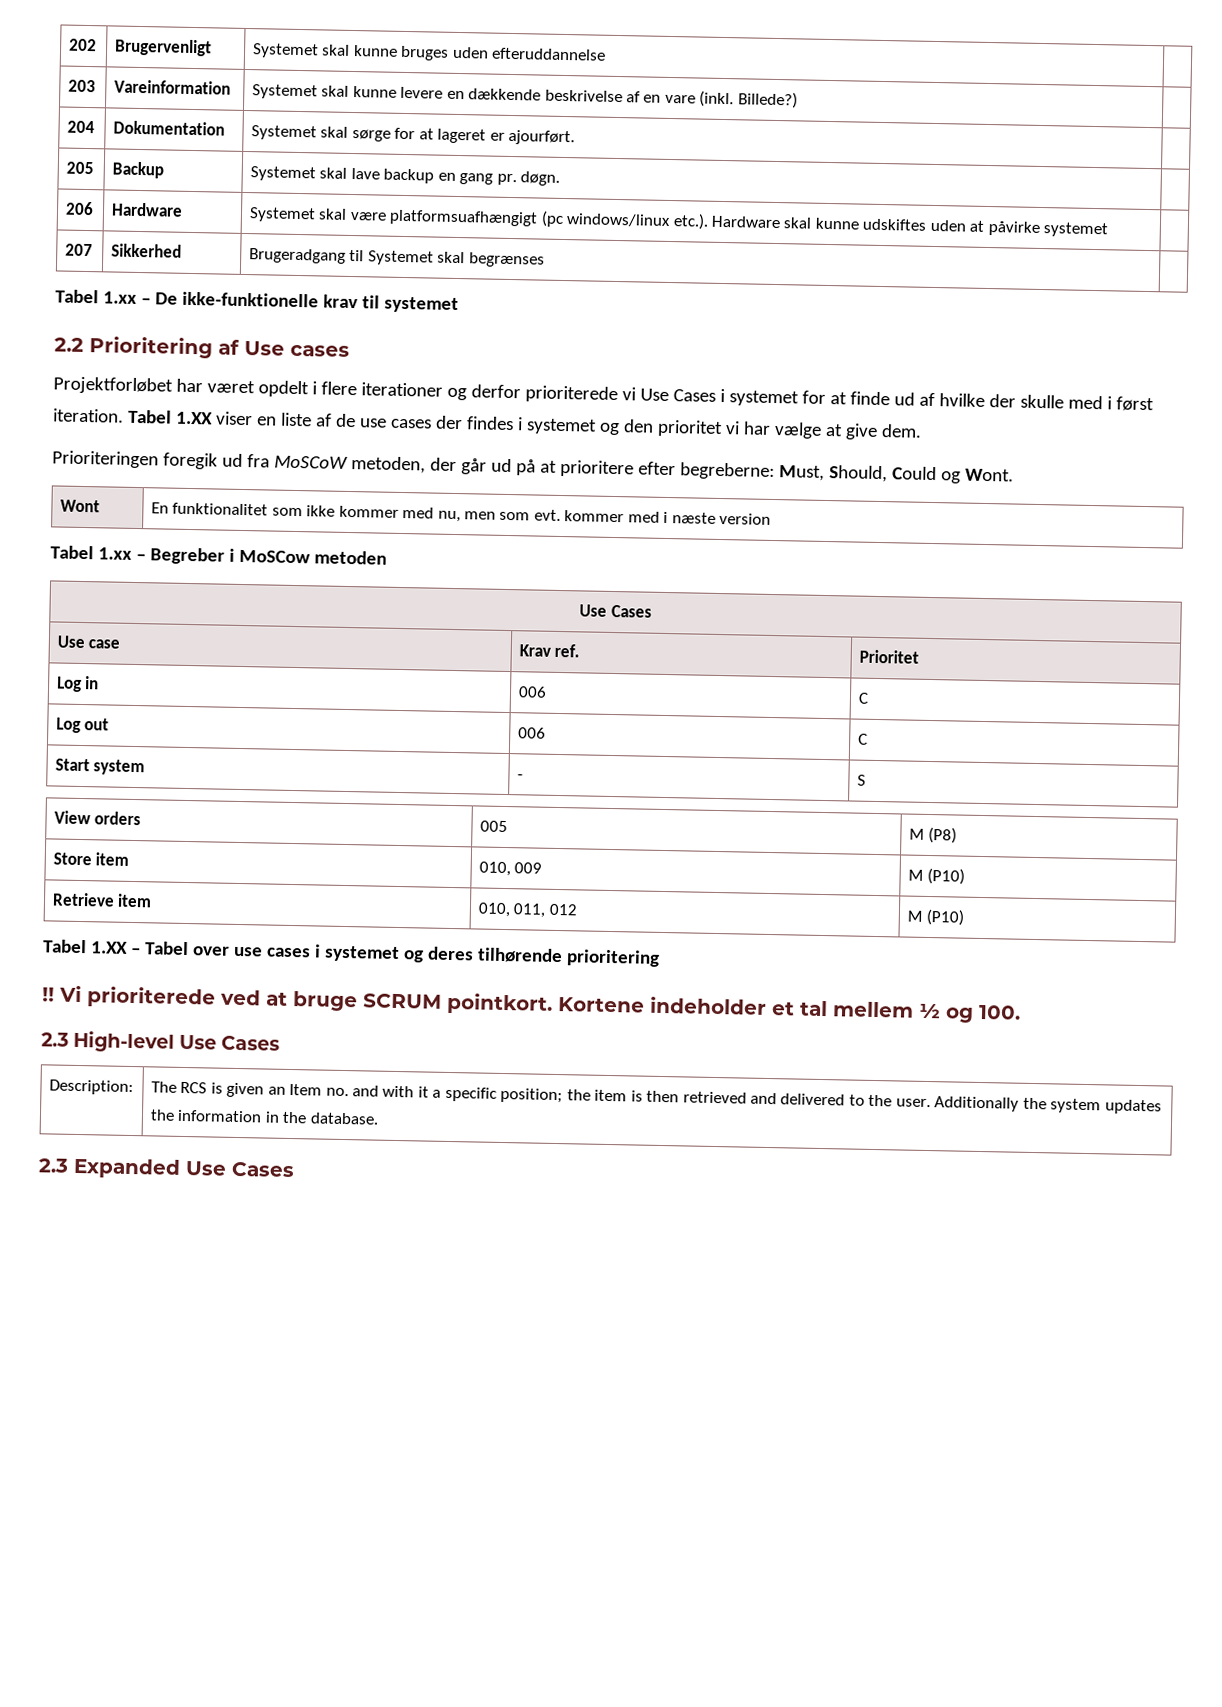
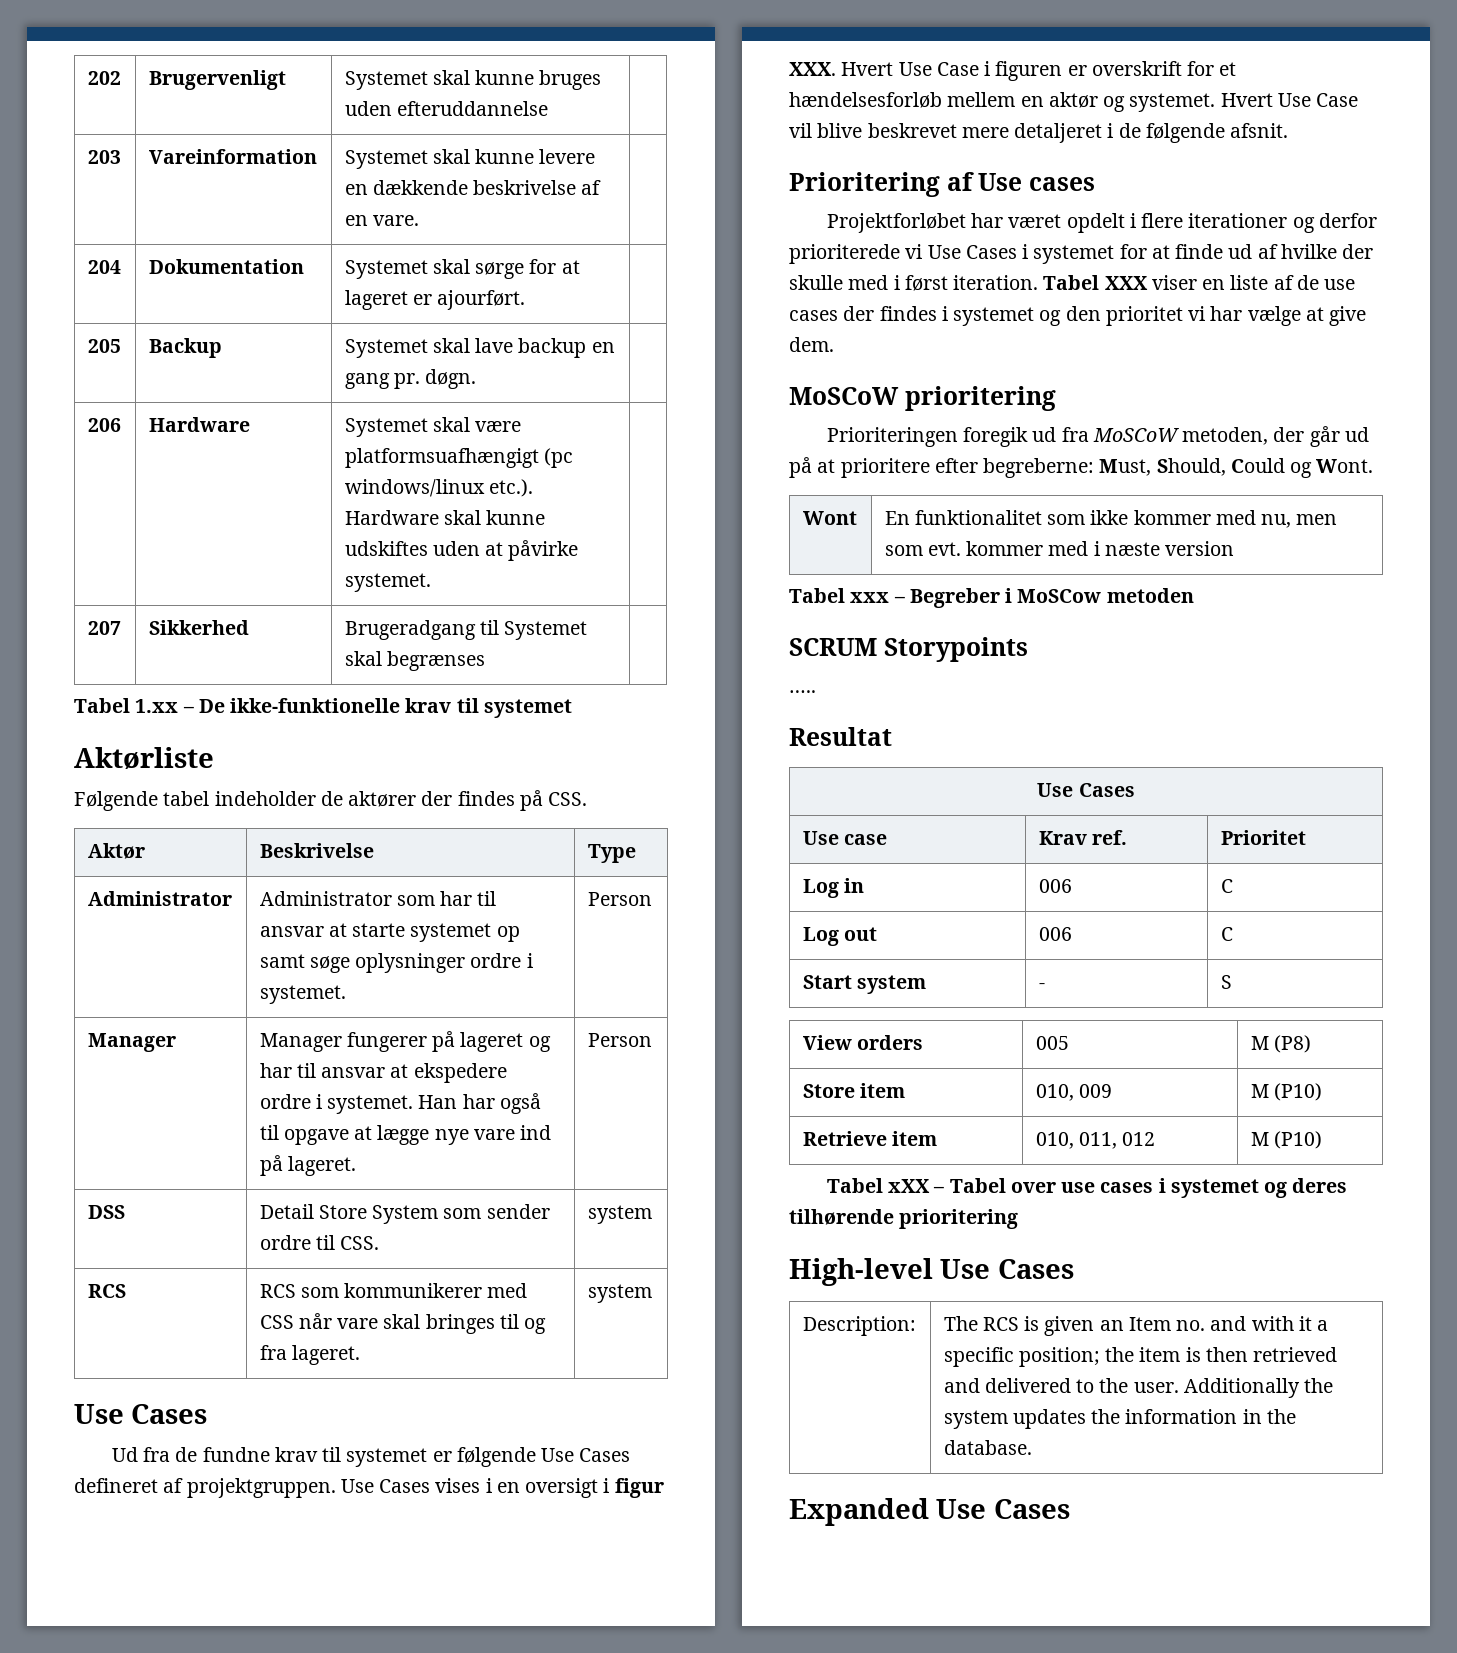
[664,90,798,109] vare (inkl. Billede?) -> [372,215,419,226] vare.
[1043,222,1109,238] systemet -> [344,573,431,592] systemet.
[54,337,84,352] 2.2 -> [74,747,214,769] [74,790,588,811] [87,843,145,859] [259,843,374,858] [587,844,636,863] [87,891,232,906] [259,891,497,906] [259,923,520,942] [259,953,533,973] [259,985,346,1004] [587,892,652,906] [87,1033,176,1052] [259,1031,551,1052] [259,1063,507,1083] [259,1093,541,1114] [259,1125,552,1145] [259,1155,356,1176] [587,1033,652,1047] [87,1205,125,1219] [259,1204,550,1224] [259,1235,380,1250] [587,1205,652,1224] [87,1284,126,1298] [259,1283,528,1298] [259,1313,547,1334] [259,1345,360,1365] [587,1284,652,1303] [74,1404,208,1424] [111,1447,631,1467] [74,1478,664,1498] [789,61,1237,81] [789,92,1359,112] [789,123,1289,143] Aktørliste // Følgende tabel indeholder de aktører der findes på CSS. // Aktør | Beskrivelse | Type // Administrator | Administrator som har til ansvar at starte systemet op samt søge oplysninger ordre i systemet. | Person // Manager | Manager fungerer på lageret og har til ansvar at ekspedere ordre i systemet. Han har også til opgave at lægge nye vare ind på lageret. | Person // DSS | Detail Store System som sender ordre til CSS. | system // RCS | RCS som kommunikerer med CSS når vare skal bringes til og fra lageret. | system // Use Cases // Ud fra de fundne krav til systemet er følgende Use Cases defineret af projektgruppen. Use Cases vises i en oversigt i figur XXX. Hvert Use Case i figuren er overskrift for et hændelsesforløb mellem en aktør og systemet. Hvert Use Case vil blive beskrevet mere detaljeret i de følgende afsnit. //
[175,411,213,425] 1.XX -> [1104,276,1148,290] XXX
(922, 431) none -> [789,386,1056,411] // MoSCoW prioritering
[97,547,132,560] 1.xx -> [850,592,890,603] xxx
(387, 557) none -> [789,637,1028,662] [789,690,816,693] [789,727,892,746] // SCRUM Storypoints // ….. // Resultat
[90,941,128,954] 1.XX -> [888,1179,931,1193] xXX
[42,985,1021,1023] [41,1032,69,1047] !! Vi prioriterede ved at bruge SCRUM pointkort. Kortene indeholder et tal mellem ½ og 100. // 2.3 -> (1019, 1219) none
[38,1158,69,1173] 2.3 -> (1032, 1447) none

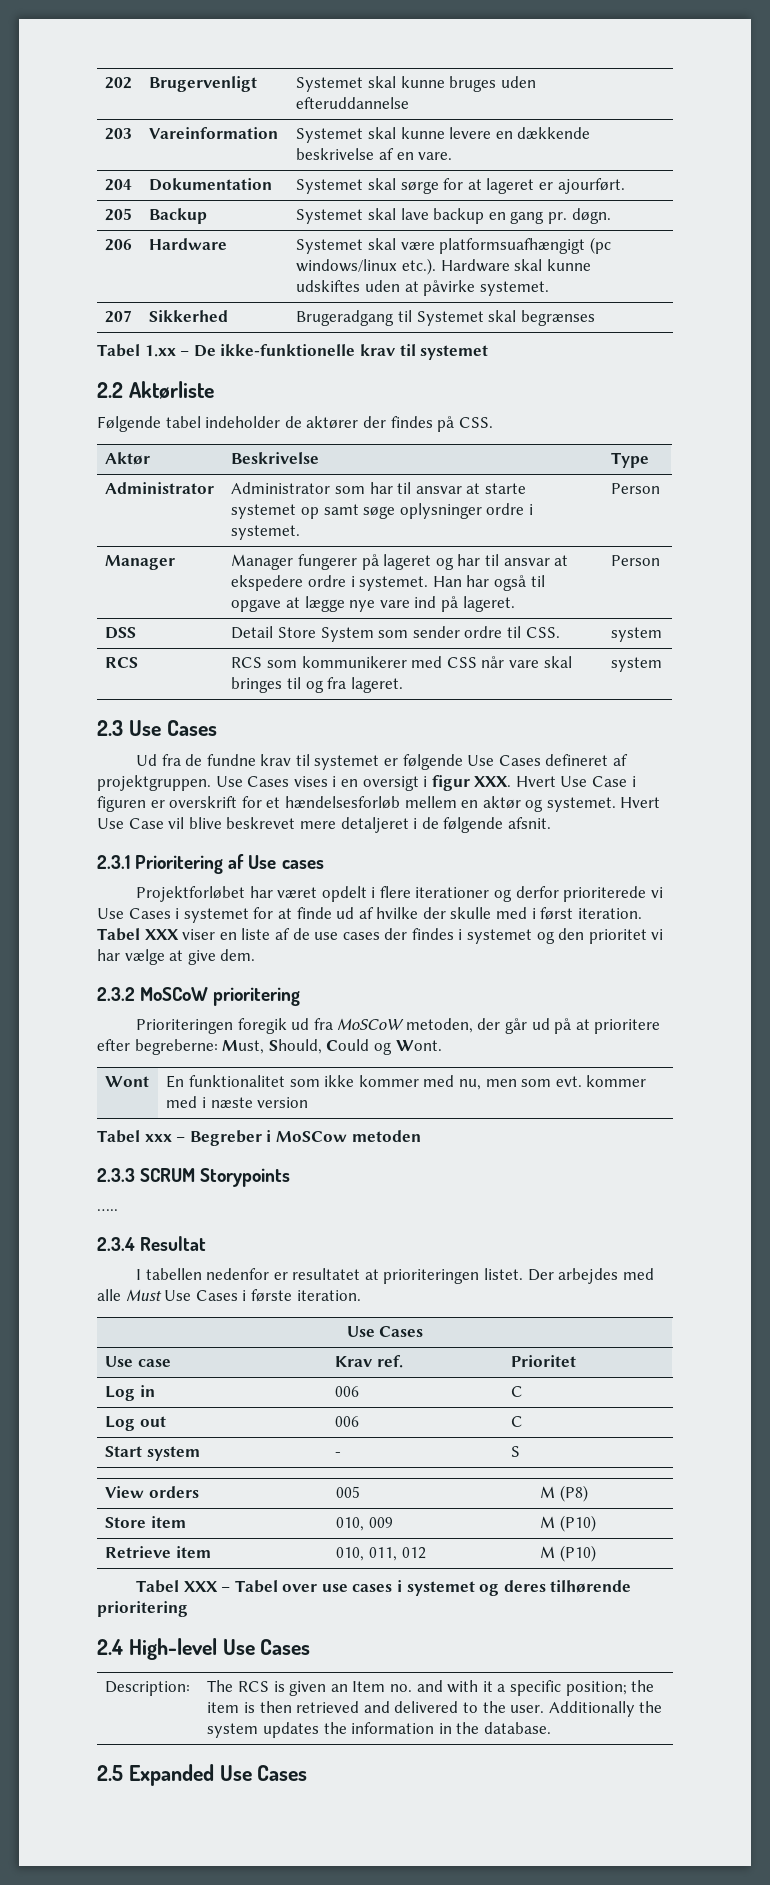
(572, 708) none -> [97,382,123,398] 2.2
(652, 1293) none -> [97,720,123,736] 2.3
(1289, 130) none -> [97,855,130,869] 2.3.1
(834, 344) none -> [97,987,135,1001] 2.3.2
(1194, 595) none -> [97,1168,135,1182] 2.3.3
(816, 691) none -> [97,1237,135,1251] 2.3.4
(892, 736) none -> [135,1268,654,1284] [97,1289,361,1302] // I tabellen nedenfor er resultatet at prioriteringen listet. Der arbejdes med alle Must Use Cases i første iteration.
[888,1179,931,1193] xXX -> [183,1581,218,1592] XXX
(1019, 1219) none -> [97,1639,123,1655] 2.4
(1032, 1447) none -> [97,1765,123,1781] 2.5

